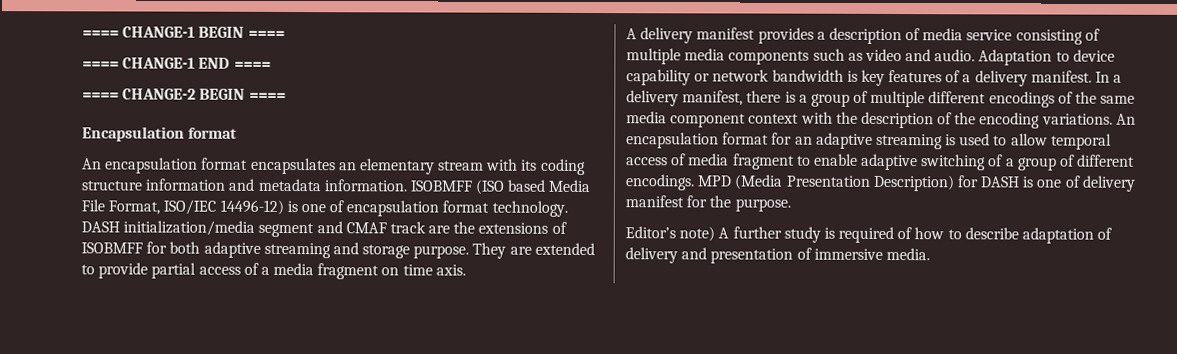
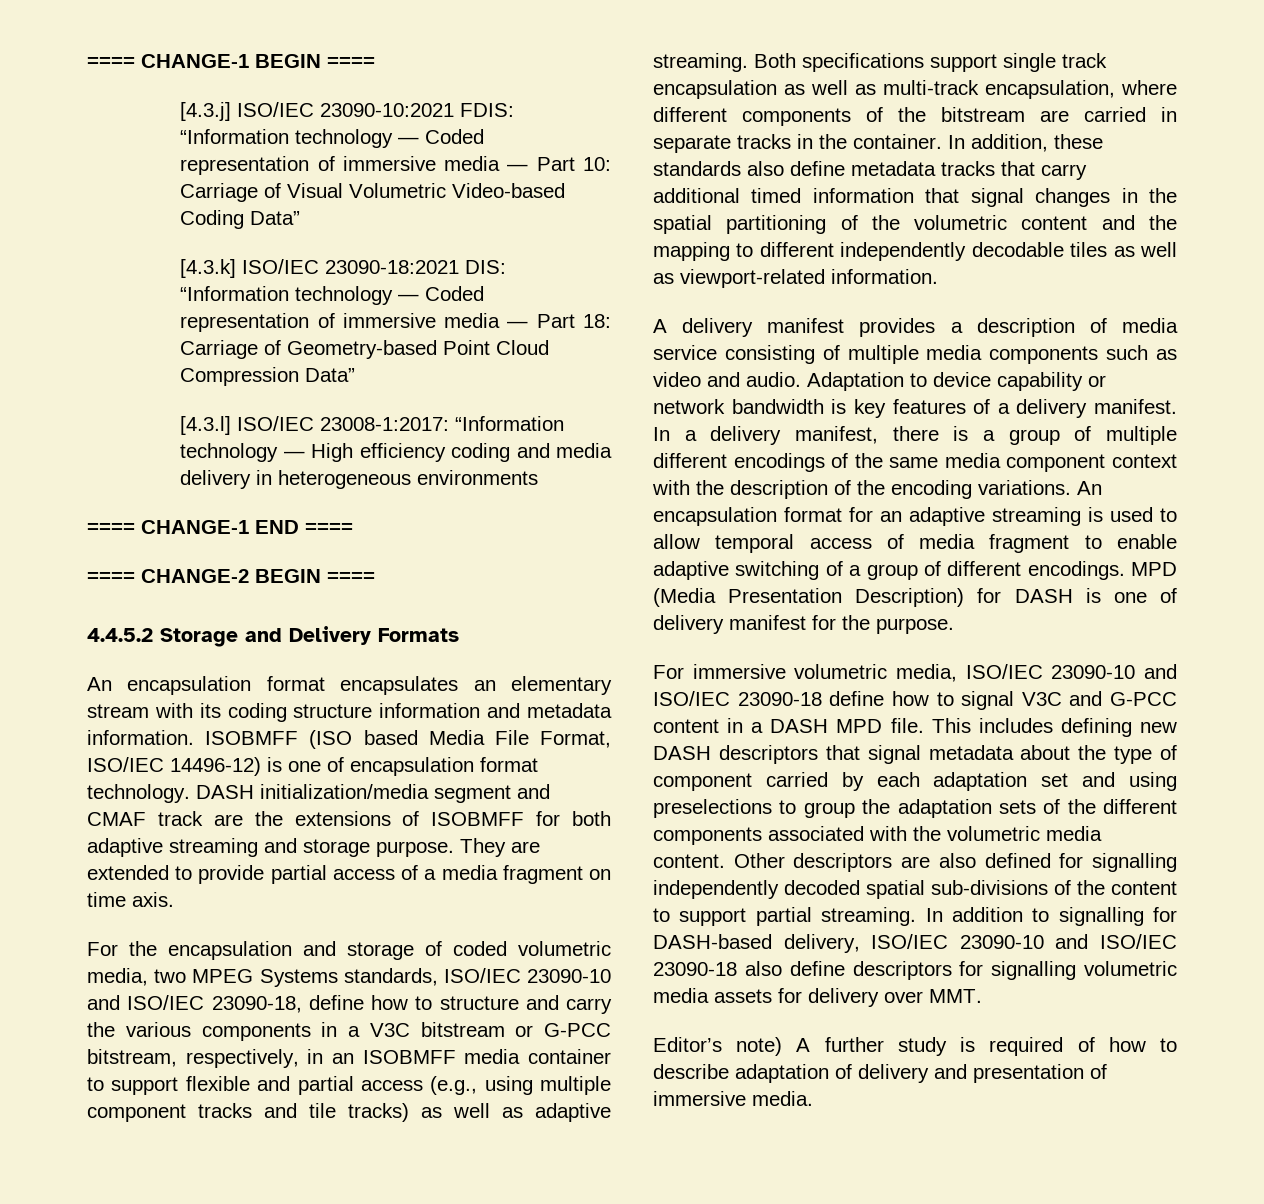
(285, 34) none -> [180,102,515,121] [180,129,485,148] [180,156,611,175] [180,183,566,202] [180,210,301,229] [180,259,507,278] [180,286,485,305] [180,313,611,332] [180,340,550,359] [180,367,356,386] [180,416,565,435] [180,443,612,462] [180,470,539,489] // [4.3.j] ISO/IEC 23090-10:2021 FDIS: “Information technology — Coded representation of immersive media — Part 10: Carriage of Visual Volumetric Video-based Coding Data” // [4.3.k] ISO/IEC 23090-18:2021 DIS: “Information technology — Coded representation of immersive media — Part 18: Carriage of Geometry-based Point Cloud Compression Data” // [4.3.l] ISO/IEC 23008-1:2017: “Information technology — High efficiency coding and media delivery in heterogeneous environments
[82,126,238,142] Encapsulation format -> [87,626,459,647] 4.4.5.2 Storage and Delivery Formats
(466, 270) none -> [87,941,611,960] [87,968,611,987] [87,995,612,1014] [87,1022,611,1041] [87,1049,611,1068] [87,1076,611,1095] [87,1103,611,1122] [653,53,1107,72] [653,80,1177,99] [653,107,1177,126] [653,134,1103,153] [653,161,1087,180] [653,188,1177,207] [653,215,1177,234] [653,242,1177,261] [653,269,938,288] // For the encapsulation and storage of coded volumetric media, two MPEG Systems standards, ISO/IEC 23090-10 and ISO/IEC 23090-18, define how to structure and carry the various components in a V3C bitstream or G-PCC bitstream, respectively, in an ISOBMFF media container to support flexible and partial access (e.g., using multiple component tracks and tile tracks) as well as adaptive streaming. Both specifications support single track encapsulation as well as multi-track encapsulation, where different components of the bitstream are carried in separate tracks in the container. In addition, these standards also define metadata tracks that carry additional timed information that signal changes in the spatial partitioning of the volumetric content and the mapping to different independently decodable tiles as well as viewport-related information.
(791, 205) none -> [653,664,1177,682] [653,691,1177,710] [653,718,1177,737] [653,745,1177,764] [653,772,1177,791] [653,799,1177,818] [653,826,1102,845] [653,853,1177,872] [653,880,1177,899] [653,907,1177,926] [653,934,1177,953] [653,961,1177,980] [653,988,982,1007] // For immersive volumetric media, ISO/IEC 23090-10 and ISO/IEC 23090-18 define how to signal V3C and G-PCC content in a DASH MPD file. This includes defining new DASH descriptors that signal metadata about the type of component carried by each adaptation set and using preselections to group the adaptation sets of the different components associated with the volumetric media content. Other descriptors are also defined for signalling independently decoded spatial sub-divisions of the content to support partial streaming. In addition to signalling for DASH-based delivery, ISO/IEC 23090-10 and ISO/IEC 23090-18 also define descriptors for signalling volumetric media assets for delivery over MMT.

